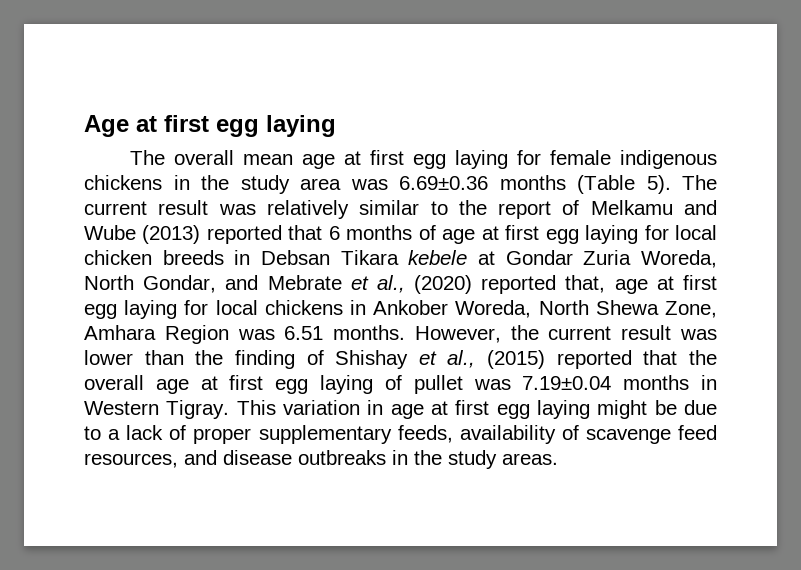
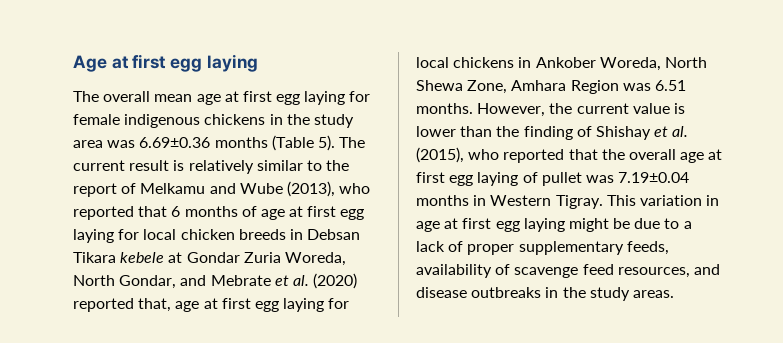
[218,204,256,215] was -> [173,160,185,171] is
[142,225,201,244] (2013) -> [286,181,371,197] (2013), who
[376,275,405,293] al., -> [292,275,309,286] al.
[621,325,717,340] result was -> [632,103,685,114] value is
[447,350,546,369] al., (2015) -> [672,126,689,137] [416,147,500,163] al. (2015), who

